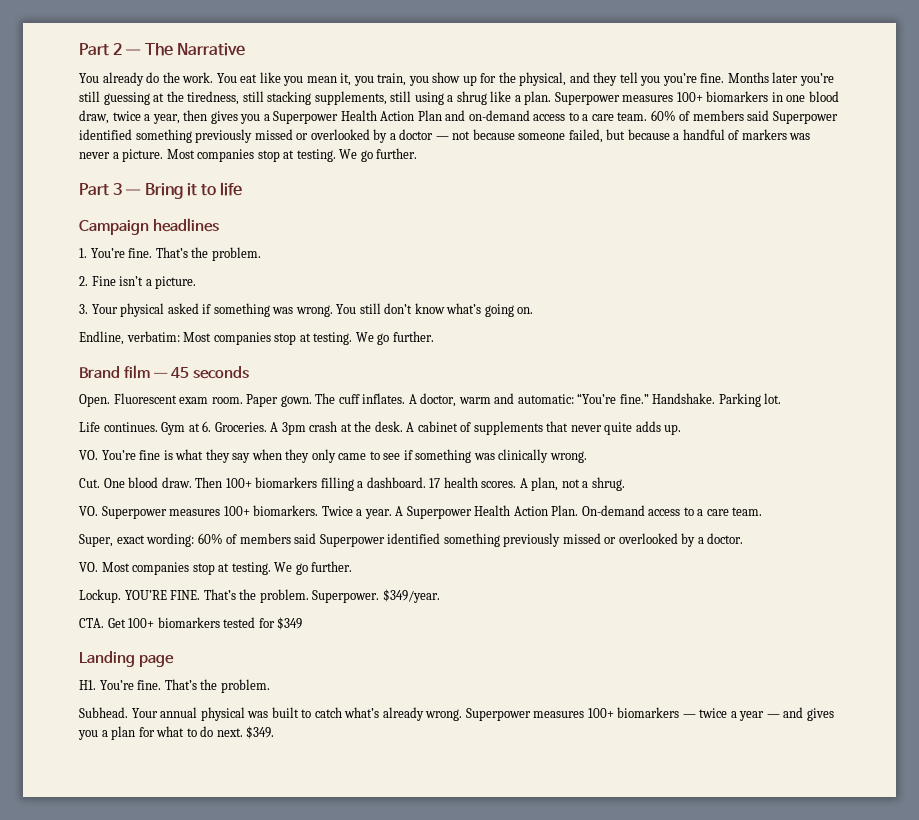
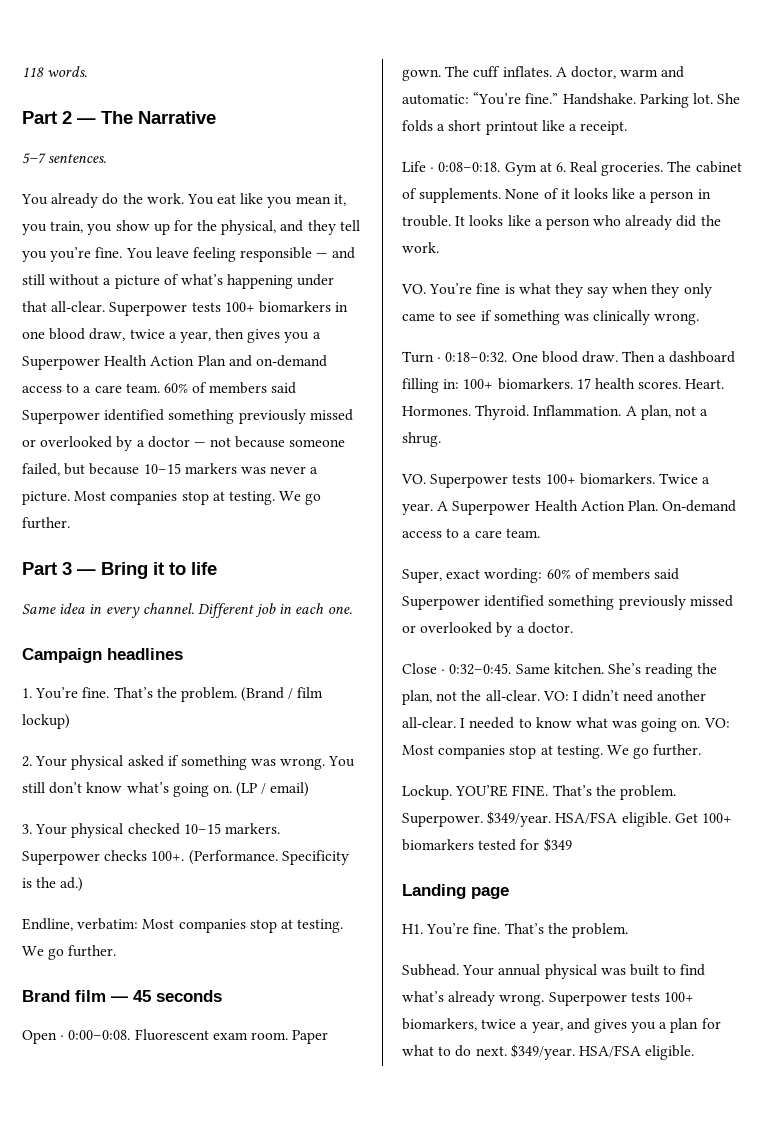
(79, 49) none -> [22,66,88,77] 118 words. //
(245, 49) none -> [22,153,107,164] // 5–7 sentences.
[727,72,834,86] [79,91,674,105] Months later you’re still guessing at the tiredness, still stacking supplements, still using a shrug like a plan. Superpower measures -> [125,247,356,262] [22,274,335,289] [22,301,221,316] You leave feeling responsible — and still without a picture of what’s happening under that all-clear. Superpower tests
[673,129,740,140] a handful of -> [143,463,181,474] 10–15
(243, 189) none -> [22,603,352,618] // Same idea in every channel. Different job in each one.
[79,276,197,289] [79,304,88,314] // 2. Fine isn’t a picture. // 3. -> [241,687,324,702] [22,714,70,729] [22,756,32,767] (Brand / film lockup) // 2.
(534, 310) none -> [236,782,310,797] [22,823,280,838] [22,850,349,865] [22,877,84,892] (LP / email) // 3. Your physical checked 10–15 markers. Superpower checks 100+. (Performance. Specificity is the ad.)
[79,394,110,407] Open. -> [22,1030,131,1044] Open · 0:00–0:08.
(782, 398) none -> [717,93,741,104] [402,120,628,135] She folds a short printout like a receipt.
[103,422,158,432] continues. -> [430,162,501,172] · 0:08–0:18.
[214,421,682,435] Groceries. A 3pm crash at the desk. A cabinet of supplements that never quite adds up. -> [570,161,742,176] [402,188,711,203] [402,215,721,230] [402,242,439,253] Real groceries. The cabinet of supplements. None of it looks like a person in trouble. It looks like a person who already did the work.
[79,478,100,488] Cut. -> [402,351,508,363] Turn · 0:18–0:32.
[225,477,517,491] 100+ biomarkers filling a dashboard. 17 health scores. -> [658,351,736,363] [402,378,725,393] [402,405,622,420] a dashboard filling in: 100+ biomarkers. 17 health scores. Heart. Hormones. Thyroid. Inflammation.
[169,509,221,516] measures -> [512,474,542,484] tests
[79,562,98,572] VO. -> [402,663,718,678] [402,690,707,705] [402,717,730,732] Close · 0:32–0:45. Same kitchen. She’s reading the plan, not the all-clear. VO: I didn’t need another all-clear. I needed to know what was going on. VO:
[79,618,104,628] // CTA. -> [555,812,671,827] HSA/FSA eligible.
[314,707,342,718] catch -> [680,964,706,976] find
[533,707,780,721] measures 100+ biomarkers — twice a year — -> [630,992,694,1002] [402,1018,563,1033] tests 100+ biomarkers, twice a year,
[246,726,275,739] $349. -> [510,1044,695,1060] $349/year. HSA/FSA eligible.

